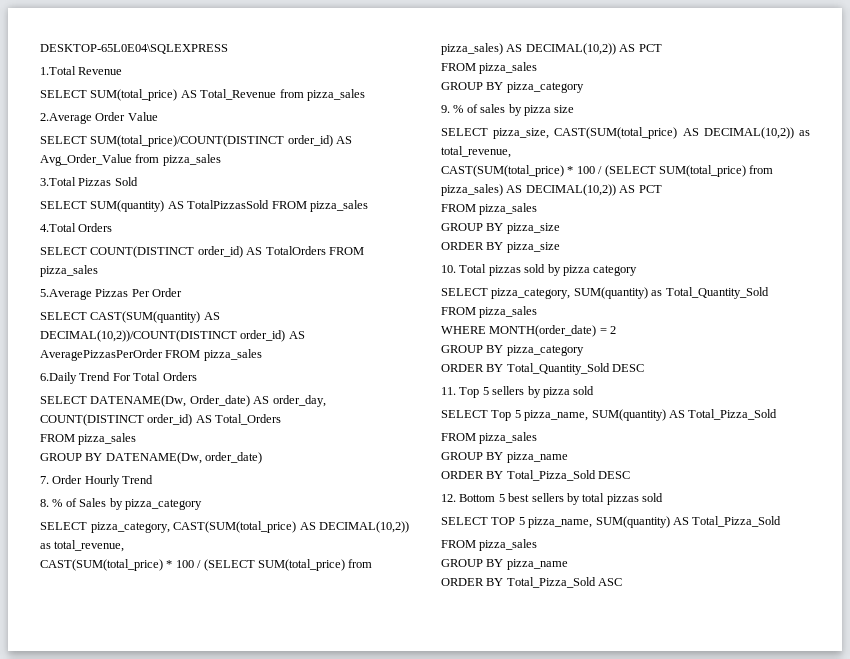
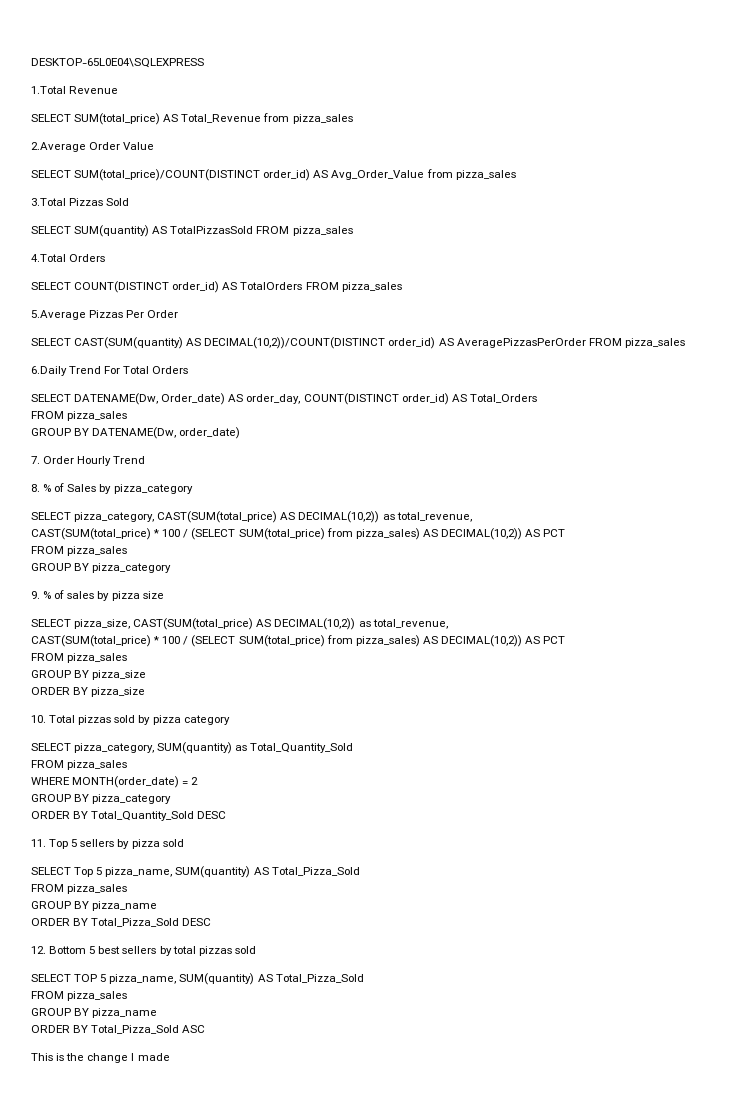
(623, 582) none -> [31,1053,170,1063] // This is the change I made

